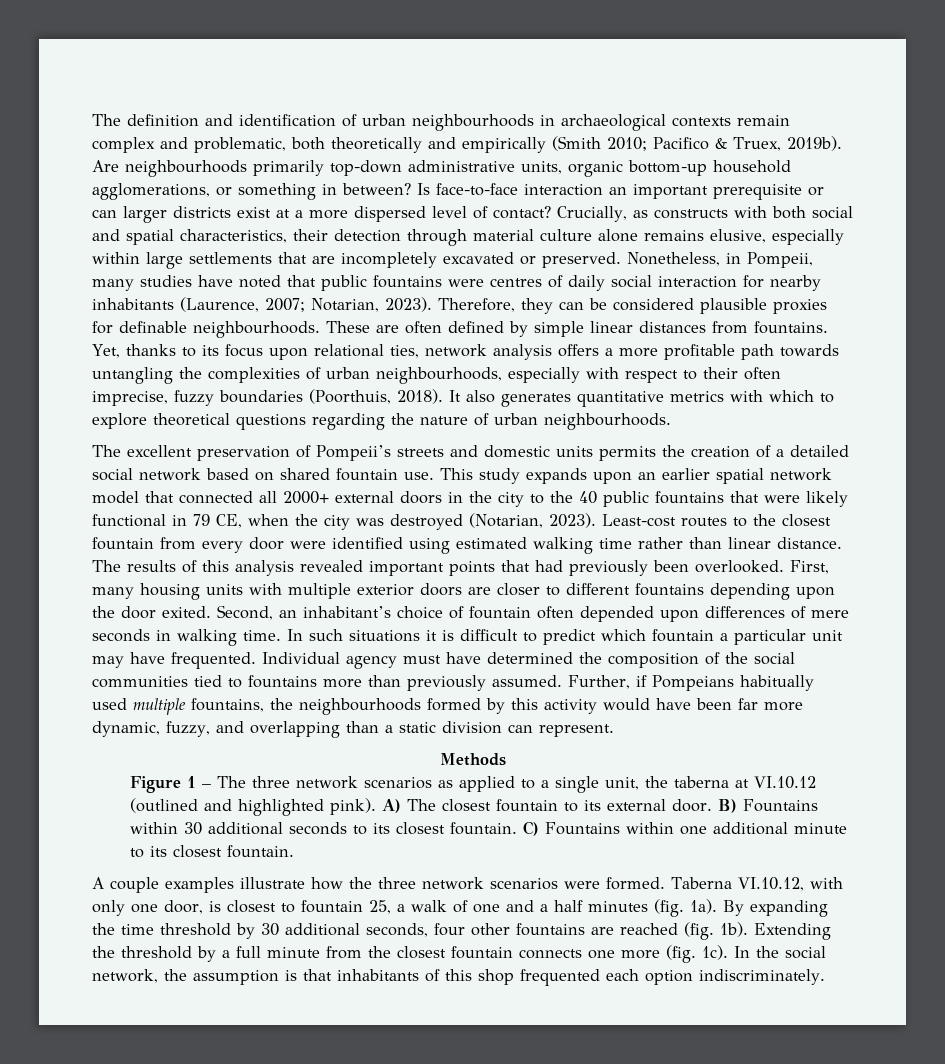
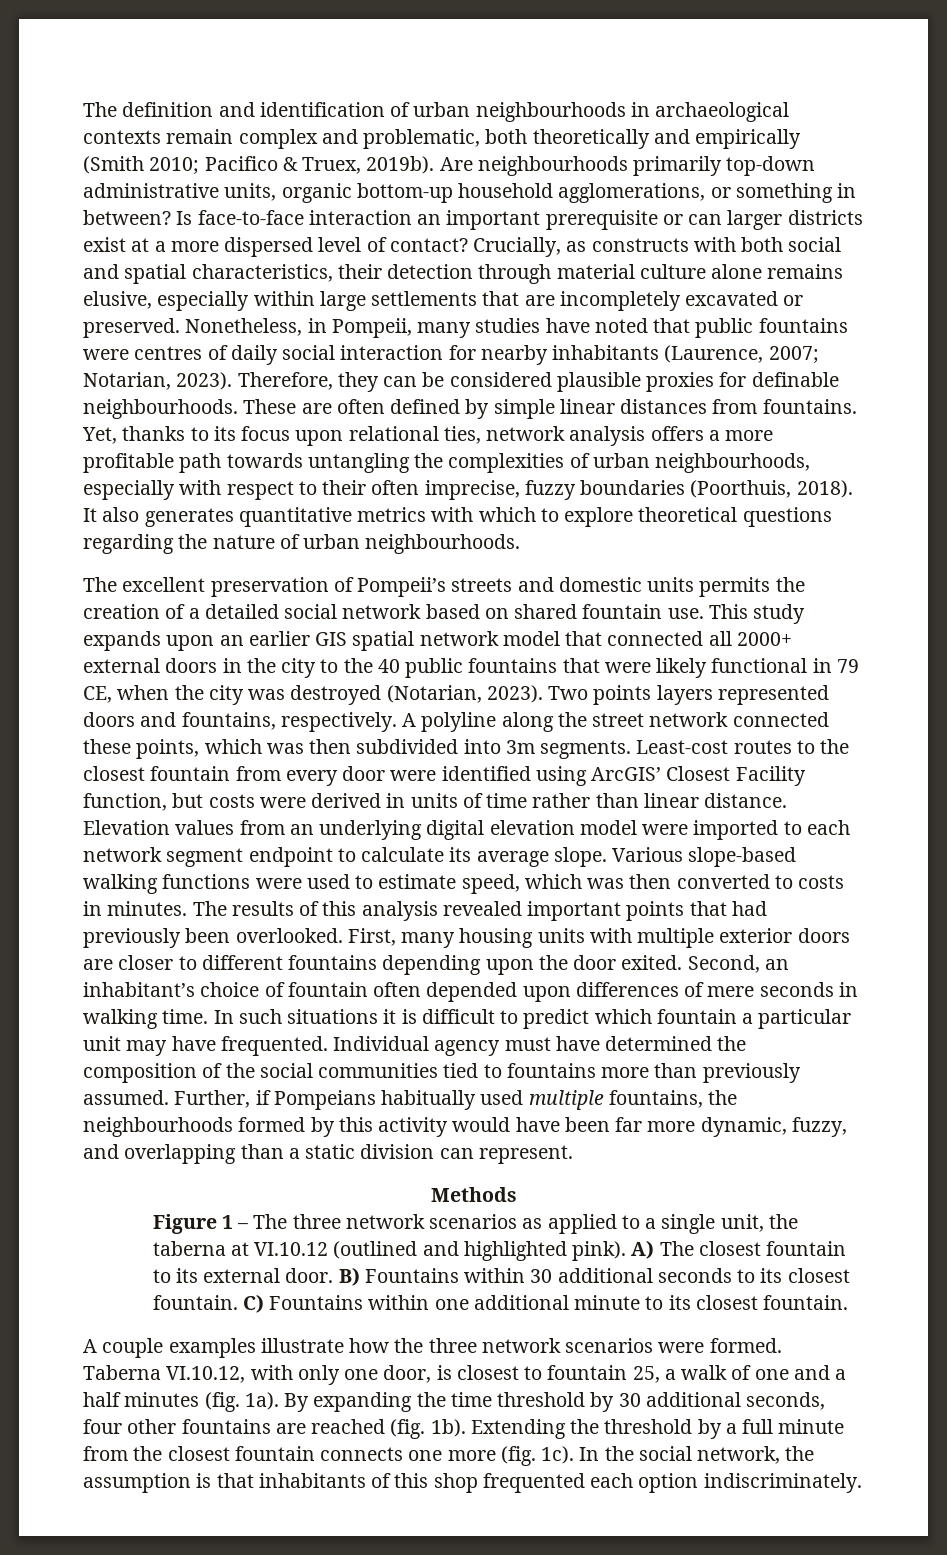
(710, 474) none -> [315,632,348,646] GIS
(596, 520) none -> [548,685,829,705] [83,712,829,732] [83,739,632,759] Two points layers represented doors and fountains, respectively. A polyline along the street network connected these points, which was then subdivided into 3m segments.
[456,537,593,554] estimated walking -> [591,766,806,786] [83,793,483,811] ArcGIS’ Closest Facility function, but costs were derived in units of
(842, 543) none -> [83,820,850,840] [83,847,797,867] [83,874,845,894] [83,901,188,916] Elevation values from an underlying digital elevation model were imported to each network segment endpoint to calculate its average slope. Various slope-based walking functions were used to estimate speed, which was then converted to costs in minutes.

